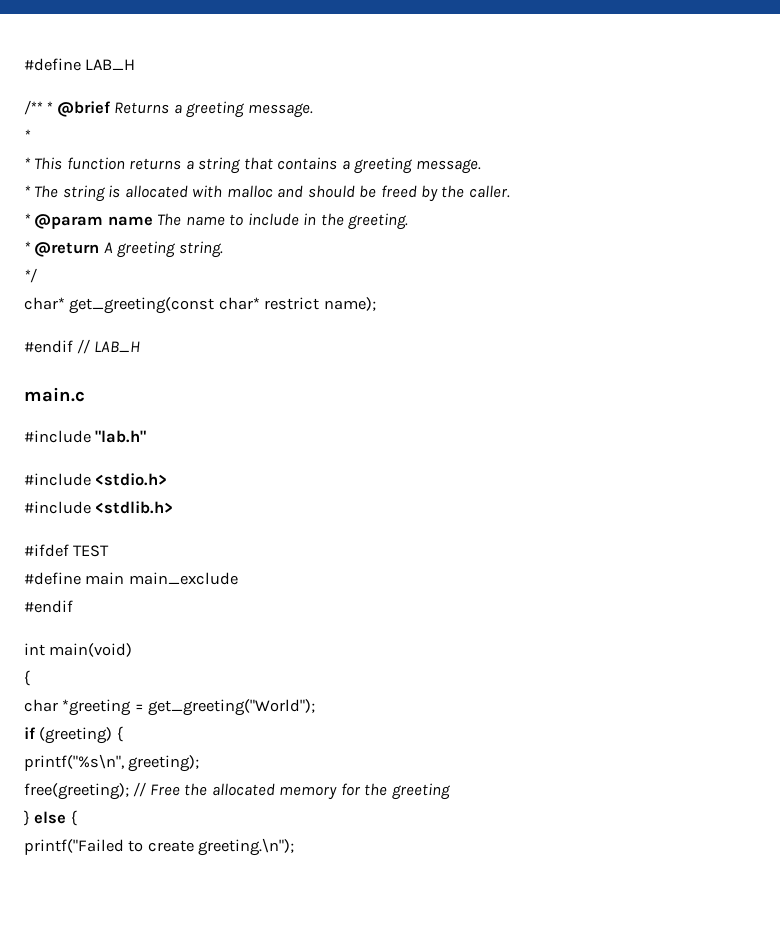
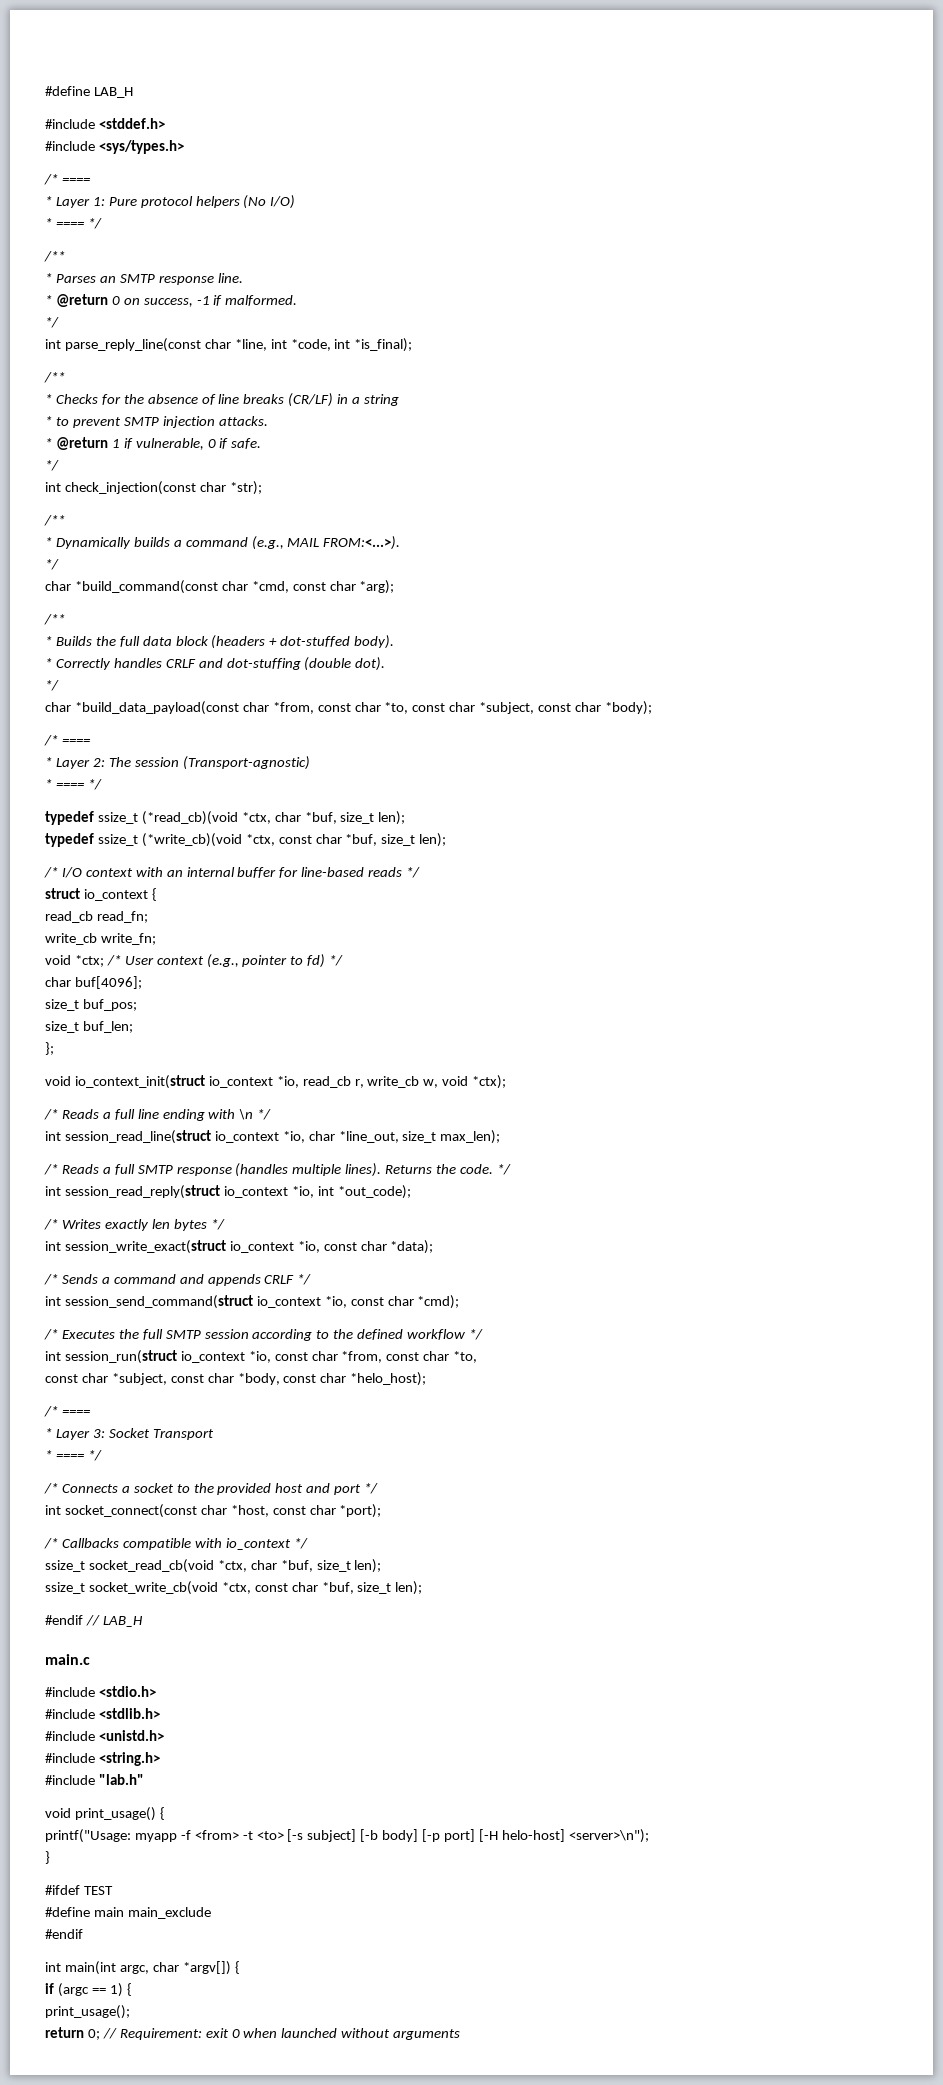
[24,100,313,118] [24,129,31,141] [24,157,481,174] [24,185,510,202] [24,213,409,230] [24,241,223,258] [24,268,37,283] [24,297,376,314] /** * @brief Returns a greeting message. // * // * This function returns a string that contains a greeting message. // * The string is allocated with malloc and should be freed by the caller. // * @param name The name to include in the greeting. // * @return A greeting string. // */ // char* get_greeting(const char* restrict name); -> [45,118,165,129] [45,140,184,154] [44,174,91,185] [45,195,296,209] [45,218,102,229] [44,251,65,262] [45,273,243,285] [45,294,298,307] [45,317,59,328] [45,338,413,352] [44,372,65,383] [45,393,400,407] [45,416,268,428] [45,437,262,450] [45,460,59,471] [45,481,262,495] [44,515,65,526] [45,536,401,550] [45,559,59,570] [45,580,395,594] [44,614,65,625] [45,635,395,649] [45,657,386,671] [45,680,59,691] [45,701,652,715] [44,735,91,746] [45,756,310,770] [45,779,102,790] [45,811,406,825] [45,833,447,847] [44,867,421,878] [45,888,157,901] [45,911,148,923] [45,933,156,945] [45,954,344,968] [45,976,142,989] [45,999,137,1011] [45,1021,133,1033] [45,1042,54,1055] [45,1075,507,1089] [44,1109,272,1121] [45,1130,501,1144] [44,1163,511,1177] [45,1185,411,1199] [44,1219,225,1231] [45,1240,434,1254] [44,1274,312,1286] [45,1295,460,1309] [44,1329,484,1341] [45,1350,478,1364] [45,1372,427,1386] [44,1406,91,1417] [45,1428,214,1440] [45,1450,102,1461] [44,1483,379,1495] [45,1504,382,1518] [44,1538,308,1550] [45,1559,382,1573] [45,1581,423,1595] #include <stddef.h> // #include <sys/types.h> // /* ==== // * Layer 1: Pure protocol helpers (No I/O) // * ==== */ // /** // * Parses an SMTP response line. // * @return 0 on success, -1 if malformed. // */ // int parse_reply_line(const char *line, int *code, int *is_final); // /** // * Checks for the absence of line breaks (CR/LF) in a string // * to prevent SMTP injection attacks. // * @return 1 if vulnerable, 0 if safe. // */ // int check_injection(const char *str); // /** // * Dynamically builds a command (e.g., MAIL FROM:<...>). // */ // char *build_command(const char *cmd, const char *arg); // /** // * Builds the full data block (headers + dot-stuffed body). // * Correctly handles CRLF and dot-stuffing (double dot). // */ // char *build_data_payload(const char *from, const char *to, const char *subject, const char *body); // /* ==== // * Layer 2: The session (Transport-agnostic) // * ==== */ // typedef ssize_t (*read_cb)(void *ctx, char *buf, size_t len); // typedef ssize_t (*write_cb)(void *ctx, const char *buf, size_t len); // /* I/O context with an internal buffer for line-based reads */ // struct io_context { // read_cb read_fn; // write_cb write_fn; // void *ctx; /* User context (e.g., pointer to fd) */ // char buf[4096]; // size_t buf_pos; // size_t buf_len; // }; // void io_context_init(struct io_context *io, read_cb r, write_cb w, void *ctx); // /* Reads a full line ending with \n */ // int session_read_line(struct io_context *io, char *line_out, size_t max_len); // /* Reads a full SMTP response (handles multiple lines). Returns the code. */ // int session_read_reply(struct io_context *io, int *out_code); // /* Writes exactly len bytes */ // int session_write_exact(struct io_context *io, const char *data); // /* Sends a command and appends CRLF */ // int session_send_command(struct io_context *io, const char *cmd); // /* Executes the full SMTP session according to the defined workflow */ // int session_run(struct io_context *io, const char *from, const char *to, // const char *subject, const char *body, const char *helo_host); // /* ==== // * Layer 3: Socket Transport // * ==== */ // /* Connects a socket to the provided host and port */ // int socket_connect(const char *host, const char *port); // /* Callbacks compatible with io_context */ // ssize_t socket_read_cb(void *ctx, char *buf, size_t len); // ssize_t socket_write_cb(void *ctx, const char *buf, size_t len);
[24,430,147,443] // #include "lab.h" -> (90, 1659) none
(174, 507) none -> [45,1730,164,1741] [45,1752,160,1766] [45,1774,144,1785] [45,1807,165,1821] [45,1829,649,1843] [45,1851,50,1864] // #include <unistd.h> // #include <string.h> // #include "lab.h" // void print_usage() { // printf("Usage: myapp -f <from> -t <to> [-s subject] [-b body] [-p port] [-H helo-host] <server>\n"); // }
[49,643,133,657] [24,670,30,686] [24,699,316,716] [24,726,123,744] [24,754,200,772] [24,782,450,800] [24,810,77,826] [24,838,295,856] main(void) // { // char *greeting = get_greeting("World"); // if (greeting) { // printf("%s\n", greeting); // free(greeting); // Free the allocated memory for the greeting // } else { // printf("Failed to create greeting.\n"); -> [64,1961,240,1975] [45,1983,132,1997] [45,2005,130,2019] [45,2027,461,2040] main(int argc, char *argv[]) { // if (argc == 1) { // print_usage(); // return 0; // Requirement: exit 0 when launched without arguments

